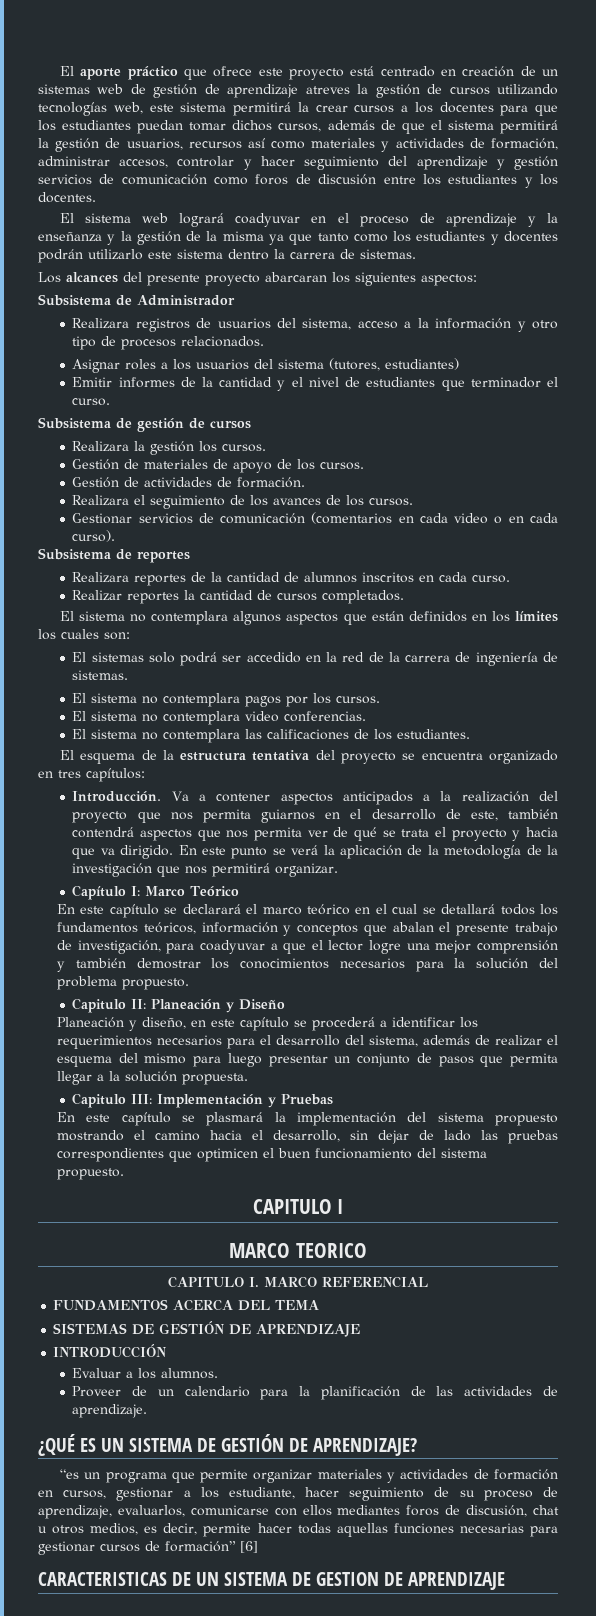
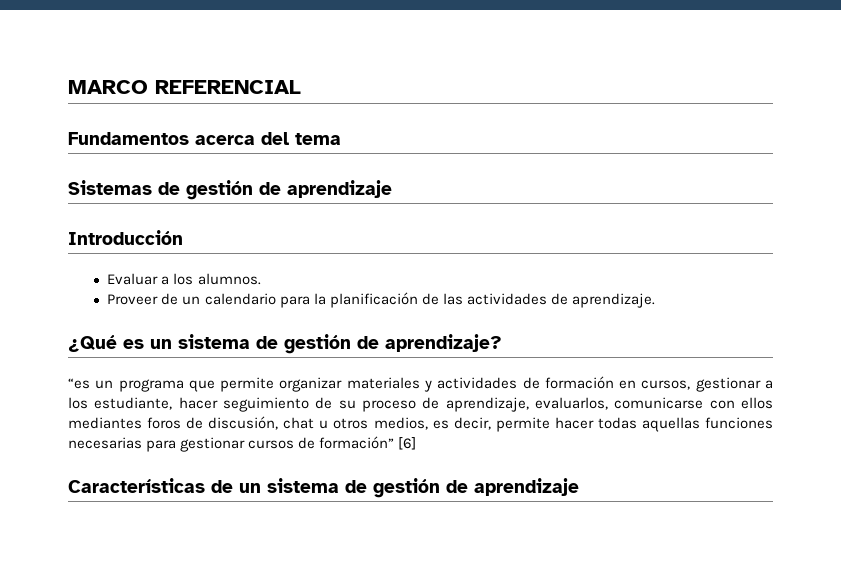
[59,66,558,80] [38,84,558,98] [38,102,558,116] [38,120,558,134] [38,138,558,152] [38,156,558,170] [38,174,558,188] [38,192,96,203] [59,213,558,227] [38,231,558,245] [38,249,416,263] [38,272,477,286] [38,294,235,306] [72,318,558,332] [72,336,265,350] [72,358,460,373] [72,377,559,391] [72,398,111,406] [38,417,251,432] [72,441,267,455] [72,459,365,473] [72,477,306,488] [72,495,414,509] [72,512,558,524] [72,530,116,542] [38,548,190,563] [72,572,511,586] [72,590,405,604] [59,611,558,625] [38,629,130,640] [72,652,559,666] [72,670,129,680] [72,693,381,707] [72,711,367,725] [72,729,471,743] [59,750,558,764] [38,768,145,782] [72,791,558,805] [72,809,558,823] [72,827,558,841] [72,845,558,859] [72,863,339,877] [72,885,240,900] [56,904,558,918] [56,922,558,936] [56,940,559,954] [56,958,558,972] [56,976,189,990] [72,998,286,1013] [56,1017,478,1031] [56,1035,559,1049] [56,1053,558,1067] [56,1071,248,1085] [72,1093,334,1108] [56,1112,558,1126] [56,1130,559,1144] [56,1148,487,1162] [56,1168,124,1180] [252,1199,344,1214] [229,1243,367,1258] [168,1276,428,1288] [53,1299,320,1311] [53,1321,361,1337] [53,1344,168,1358] El aporte práctico que ofrece este proyecto está centrado en creación de un sistemas web de gestión de aprendizaje atreves la gestión de cursos utilizando tecnologías web, este sistema permitirá la crear cursos a los docentes para que los estudiantes puedan tomar dichos cursos, además de que el sistema permitirá la gestión de usuarios, recursos así como materiales y actividades de formación, administrar accesos, controlar y hacer seguimiento del aprendizaje y gestión servicios de comunicación como foros de discusión entre los estudiantes y los docentes. // El sistema web logrará coadyuvar en el proceso de aprendizaje y la enseñanza y la gestión de la misma ya que tanto como los estudiantes y docentes podrán utilizarlo este sistema dentro la carrera de sistemas. // Los alcances del presente proyecto abarcaran los siguientes aspectos: // Subsistema de Administrador // Realizara registros de usuarios del sistema, acceso a la información y otro tipo de procesos relacionados. // Asignar roles a los usuarios del sistema (tutores, estudiantes) // Emitir informes de la cantidad y el nivel de estudiantes que terminador el curso. // Subsistema de gestión de cursos // Realizara la gestión los cursos. // Gestión de materiales de apoyo de los cursos. // Gestión de actividades de formación. // Realizara el seguimiento de los avances de los cursos. // Gestionar servicios de comunicación (comentarios en cada video o en cada curso). // Subsistema de reportes // Realizara reportes de la cantidad de alumnos inscritos en cada curso. // Realizar reportes la cantidad de cursos completados. // El sistema no contemplara algunos aspectos que están definidos en los límites los cuales son: // El sistemas solo podrá ser accedido en la red de la carrera de ingeniería de sistemas. // El sistema no contemplara pagos por los cursos. // El sistema no contemplara video conferencias. // El sistema no contemplara las calificaciones de los estudiantes. // El esquema de la estructura tentativa del proyecto se encuentra organizado en tres capítulos: // Introducción. Va a contener aspectos anticipados a la realización del proyecto que nos permita guiarnos en el desarrollo de este, también contendrá aspectos que nos permita ver de qué se trata el proyecto y hacia que va dirigido. En este punto se verá la aplicación de la metodología de la investigación que nos permitirá organizar. // Capítulo I: Marco Teórico // En este capítulo se declarará el marco teórico en el cual se detallará todos los fundamentos teóricos, información y conceptos que abalan el presente trabajo de investigación, para coadyuvar a que el lector logre una mejor comprensión y también demostrar los conocimientos necesarios para la solución del problema propuesto. // Capitulo II: Planeación y Diseño // Planeación y diseño, en este capítulo se procederá a identificar los requerimientos necesarios para el desarrollo del sistema, además de realizar el esquema del mismo para luego presentar un conjunto de pasos que permita llegar a la solución propuesta. // Capitulo III: Implementación y Pruebas // En este capítulo se plasmará la implementación del sistema propuesto mostrando el camino hacia el desarrollo, sin dejar de lado las pruebas correspondientes que optimicen el buen funcionamiento del sistema propuesto. // CAPITULO I // MARCO TEORICO // CAPITULO I. MARCO REFERENCIAL // FUNDAMENTOS ACERCA DEL TEMA // SISTEMAS DE GESTIÓN DE APRENDIZAJE // INTRODUCCIÓN -> [68,80,301,94] [68,132,341,145] [68,180,392,200] [68,230,183,245] MARCO REFERENCIAL // Fundamentos acerca del tema // Sistemas de gestión de aprendizaje // Introducción
[38,1434,417,1456] ¿QUÉ ES UN SISTEMA DE GESTIÓN DE APRENDIZAJE? -> [68,334,502,354] ¿Qué es un sistema de gestión de aprendizaje?
[38,1572,505,1590] CARACTERISTICAS DE UN SISTEMA DE GESTION DE APRENDIZAJE -> [68,478,579,498] Características de un sistema de gestión de aprendizaje

